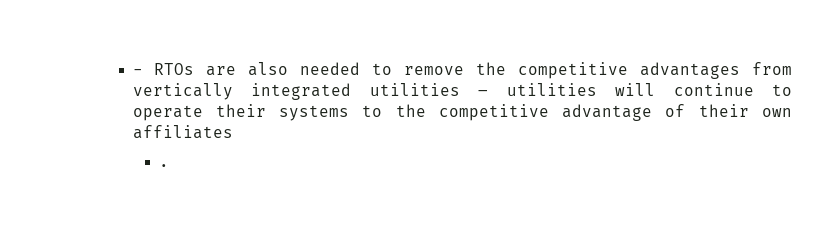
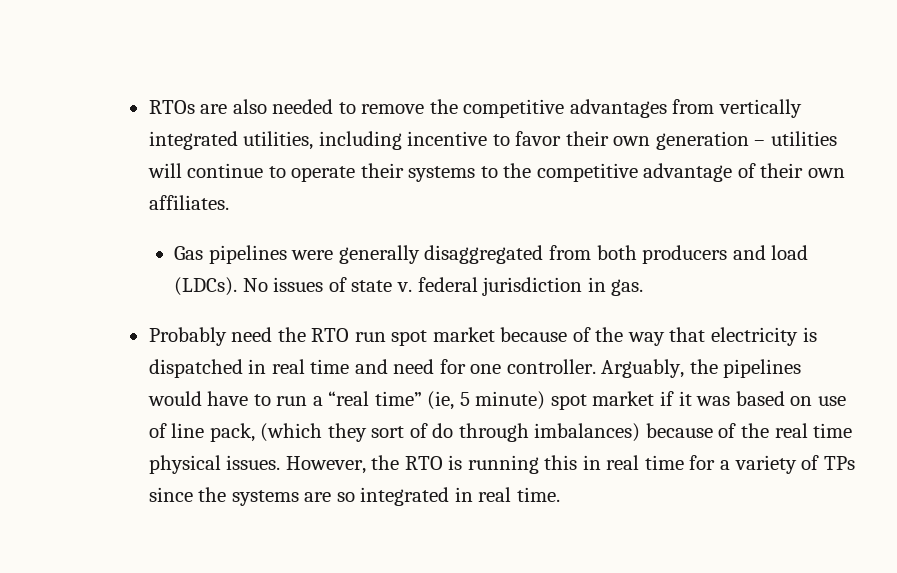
[132,69,143,75] - -> (148, 107) none
[369,83,460,96] utilities -> [243,131,749,150] utilities, including incentive to favor their own generation
[132,125,233,139] [159,164,170,167] affiliates // . -> [148,195,229,210] [174,245,809,264] [174,277,644,296] [148,327,817,346] [148,359,802,378] [147,391,846,410] [148,423,853,442] [148,455,855,474] [148,487,560,506] affiliates. // Gas pipelines were generally disaggregated from both producers and load (LDCs). No issues of state v. federal jurisdiction in gas. // Probably need the RTO run spot market because of the way that electricity is dispatched in real time and need for one controller. Arguably, the pipelines would have to run a “real time” (ie, 5 minute) spot market if it was based on use of line pack, (which they sort of do through imbalances) because of the real time physical issues. However, the RTO is running this in real time for a variety of TPs since the systems are so integrated in real time.

